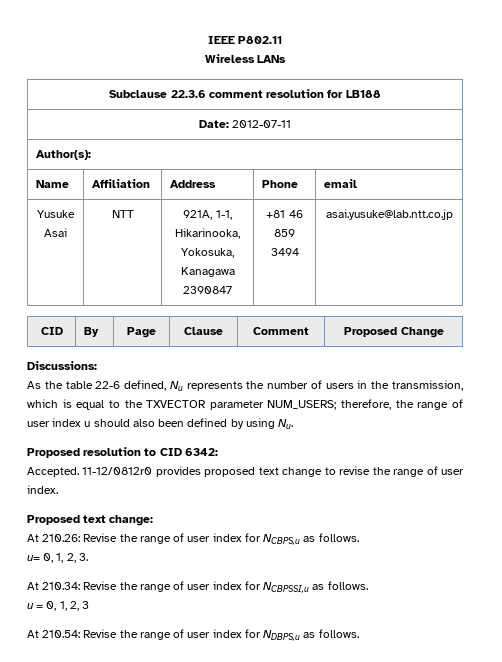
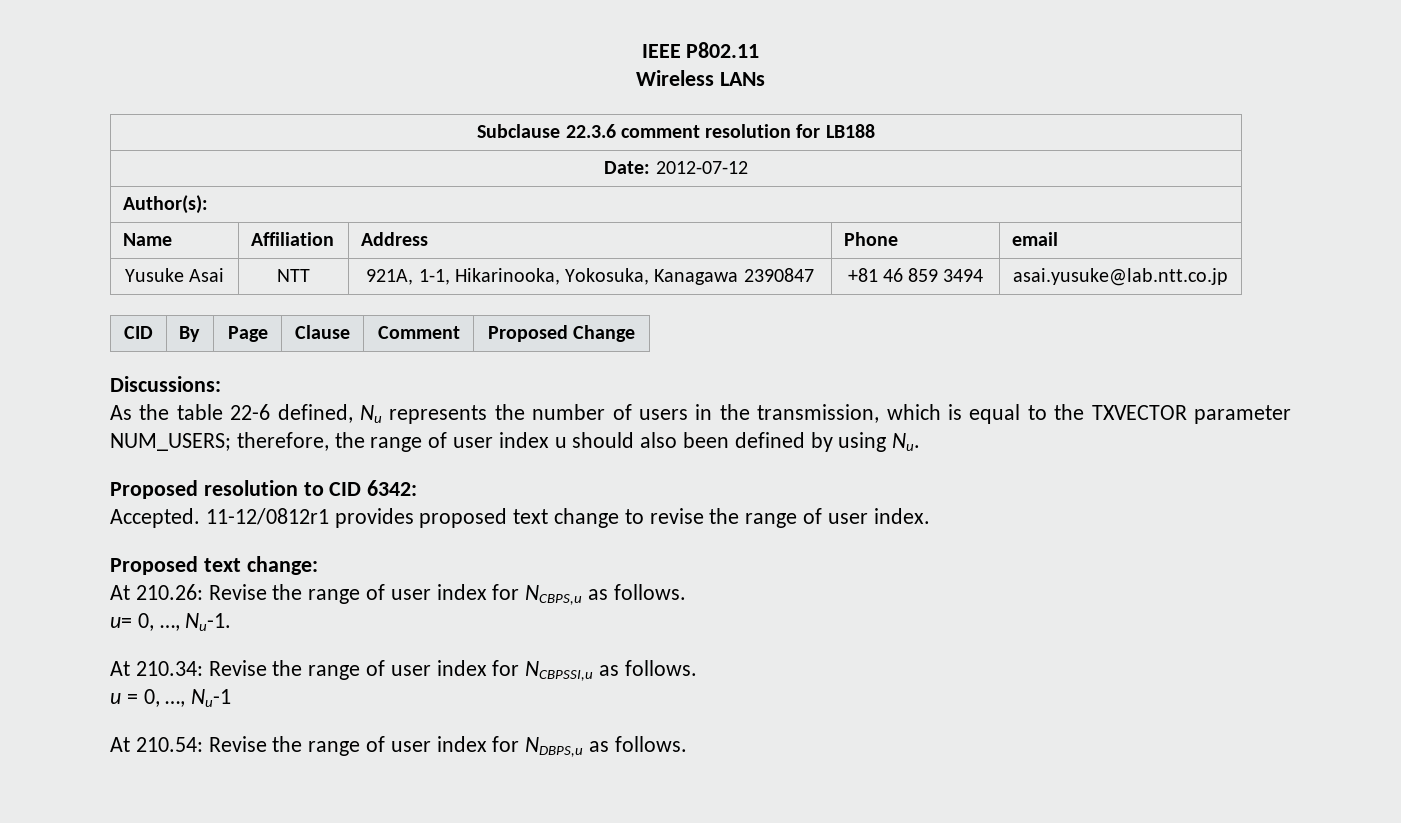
[232,120,292,128] 2012-07-11 -> [655,161,748,174] 2012-07-12
[82,467,153,475] 11-12/0812r0 -> [205,508,329,525] 11-12/0812r1
[56,553,88,563] 1, 2, 3. -> [159,613,232,631] …, Nu-1.
[59,601,90,611] 1, 2, 3 -> [165,689,232,707] …, Nu-1

